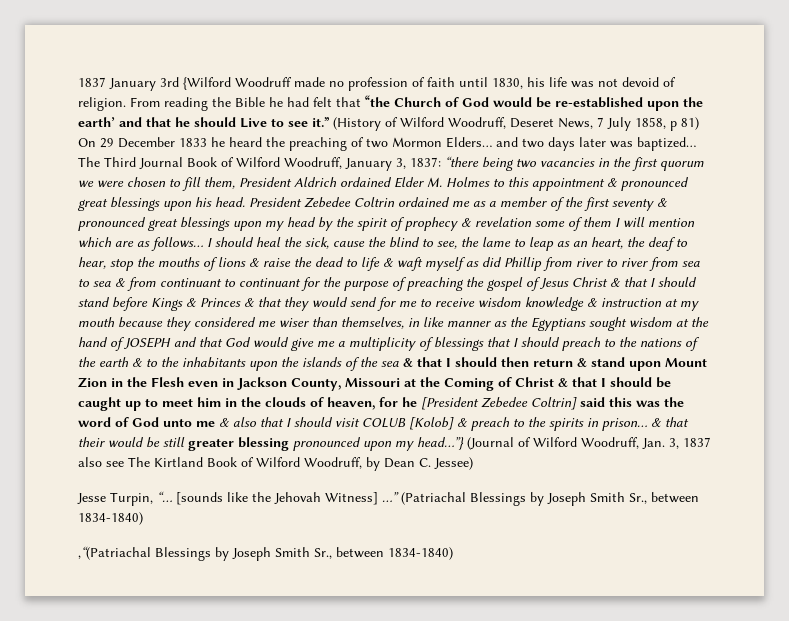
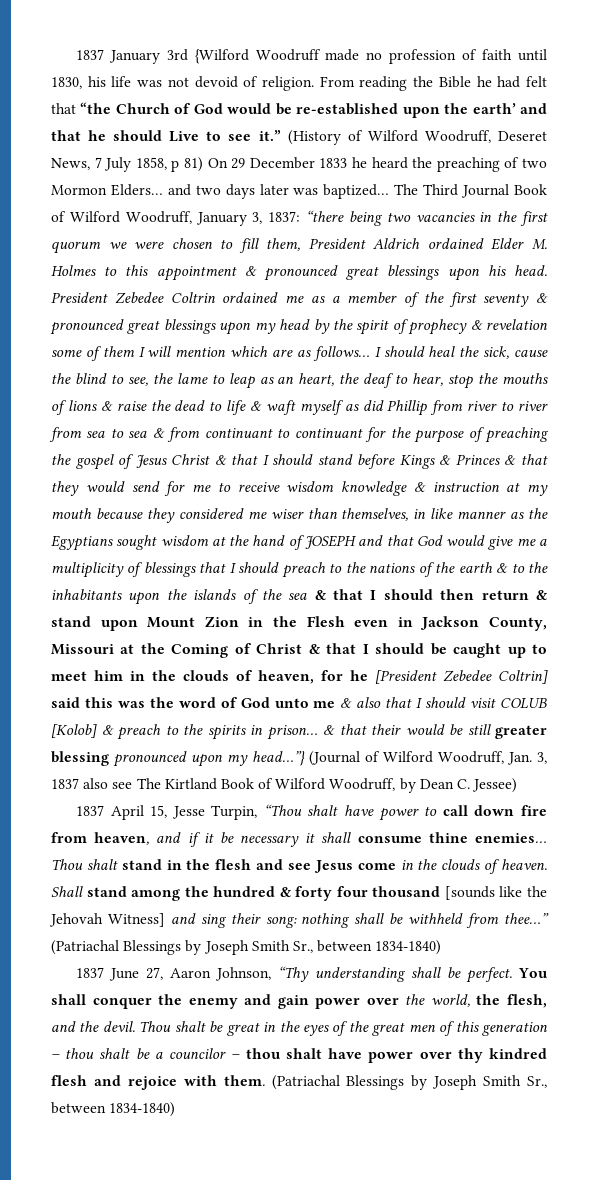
[77,491,172,506] Jesse Turpin, “… -> [75,804,547,821] [51,832,547,847] [51,859,547,874] [51,886,441,901] 1837 April 15, Jesse Turpin, “Thou shalt have power to call down fire from heaven, and if it be necessary it shall consume thine enemies… Thou shalt stand in the flesh and see Jesus come in the clouds of heaven. Shall stand among the hundred & forty four thousand
[382,492,399,502] …” -> [170,913,550,928] and sing their song: nothing shall be withheld from thee…”
[78,546,151,560] ,“(Patriachal -> [75,966,547,983] [51,994,547,1009] [51,1021,548,1036] [51,1048,547,1063] [51,1075,340,1090] 1837 June 27, Aaron Johnson, “Thy understanding shall be perfect. You shall conquer the enemy and gain power over the world, the flesh, and the devil. Thou shalt be great in the eyes of the great men of this generation – thou shalt be a councilor – thou shalt have power over thy kindred flesh and rejoice with them. (Patriachal

